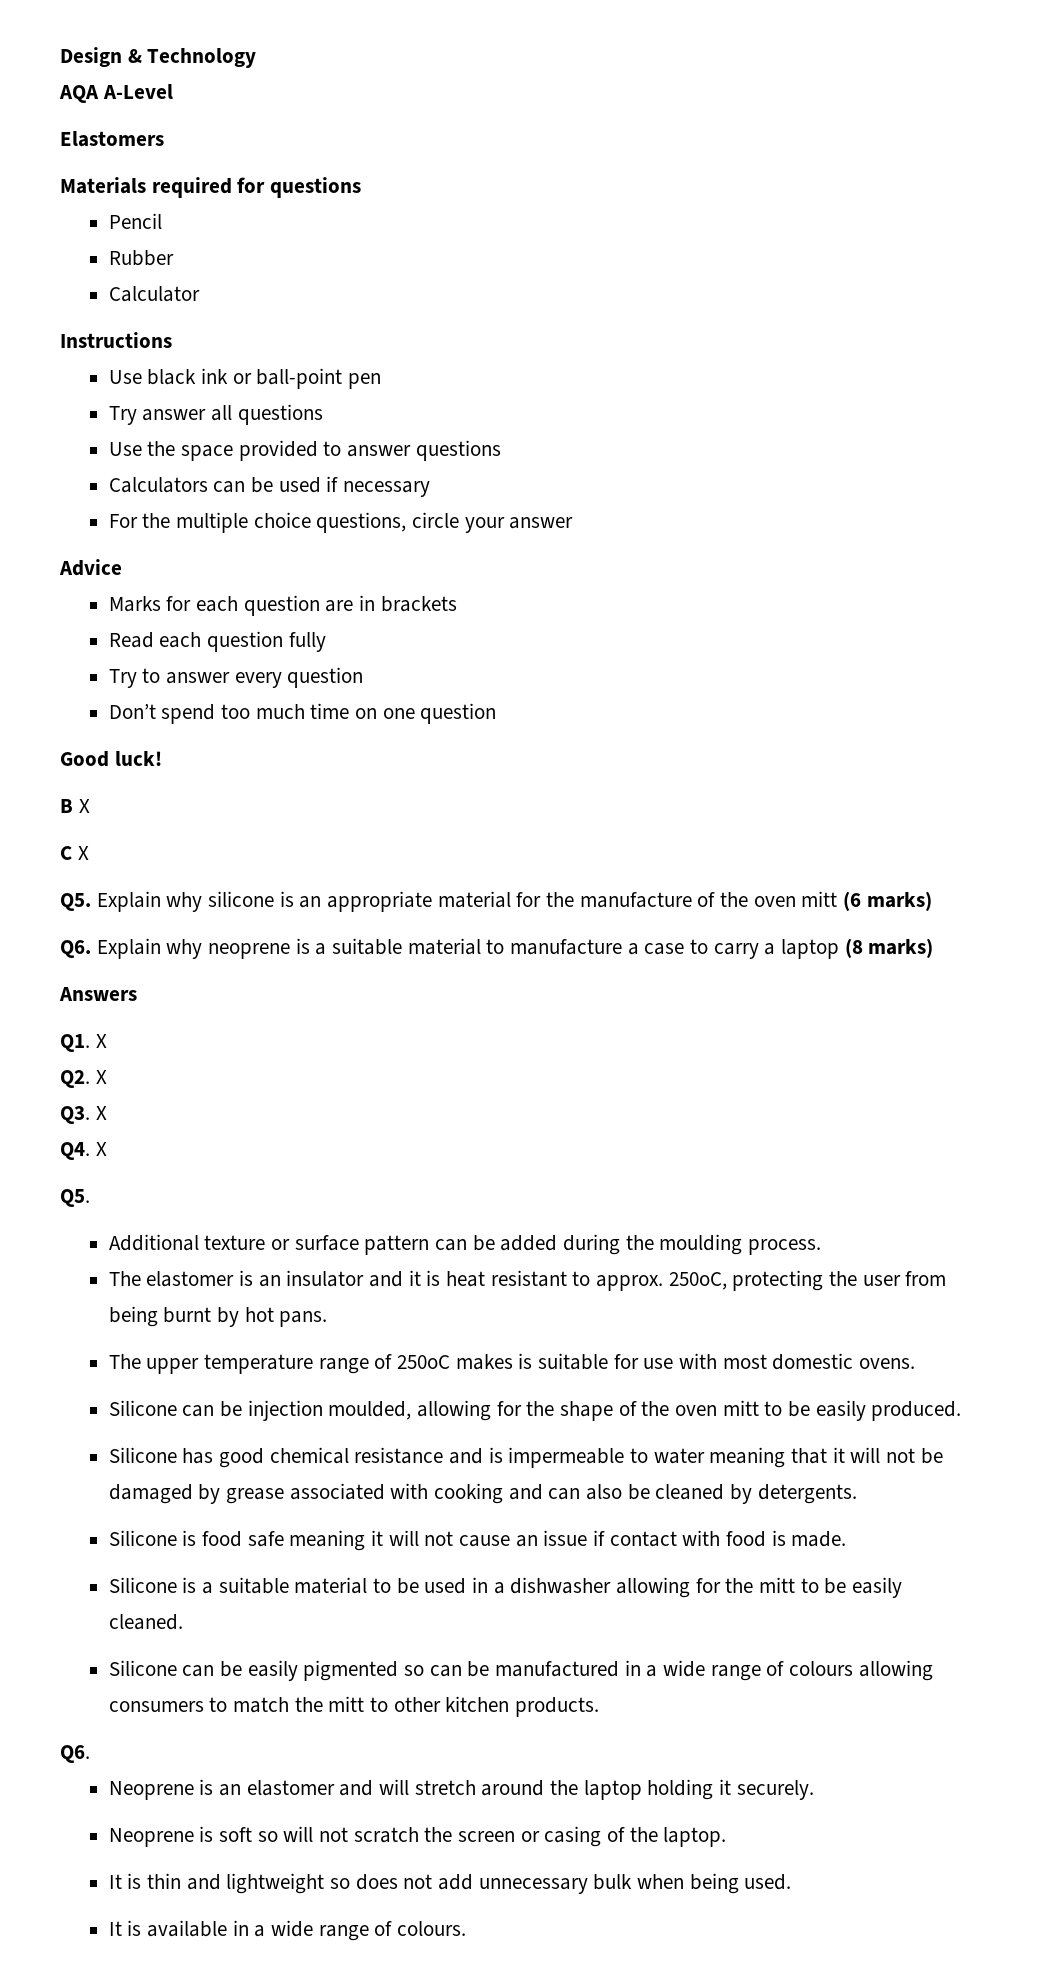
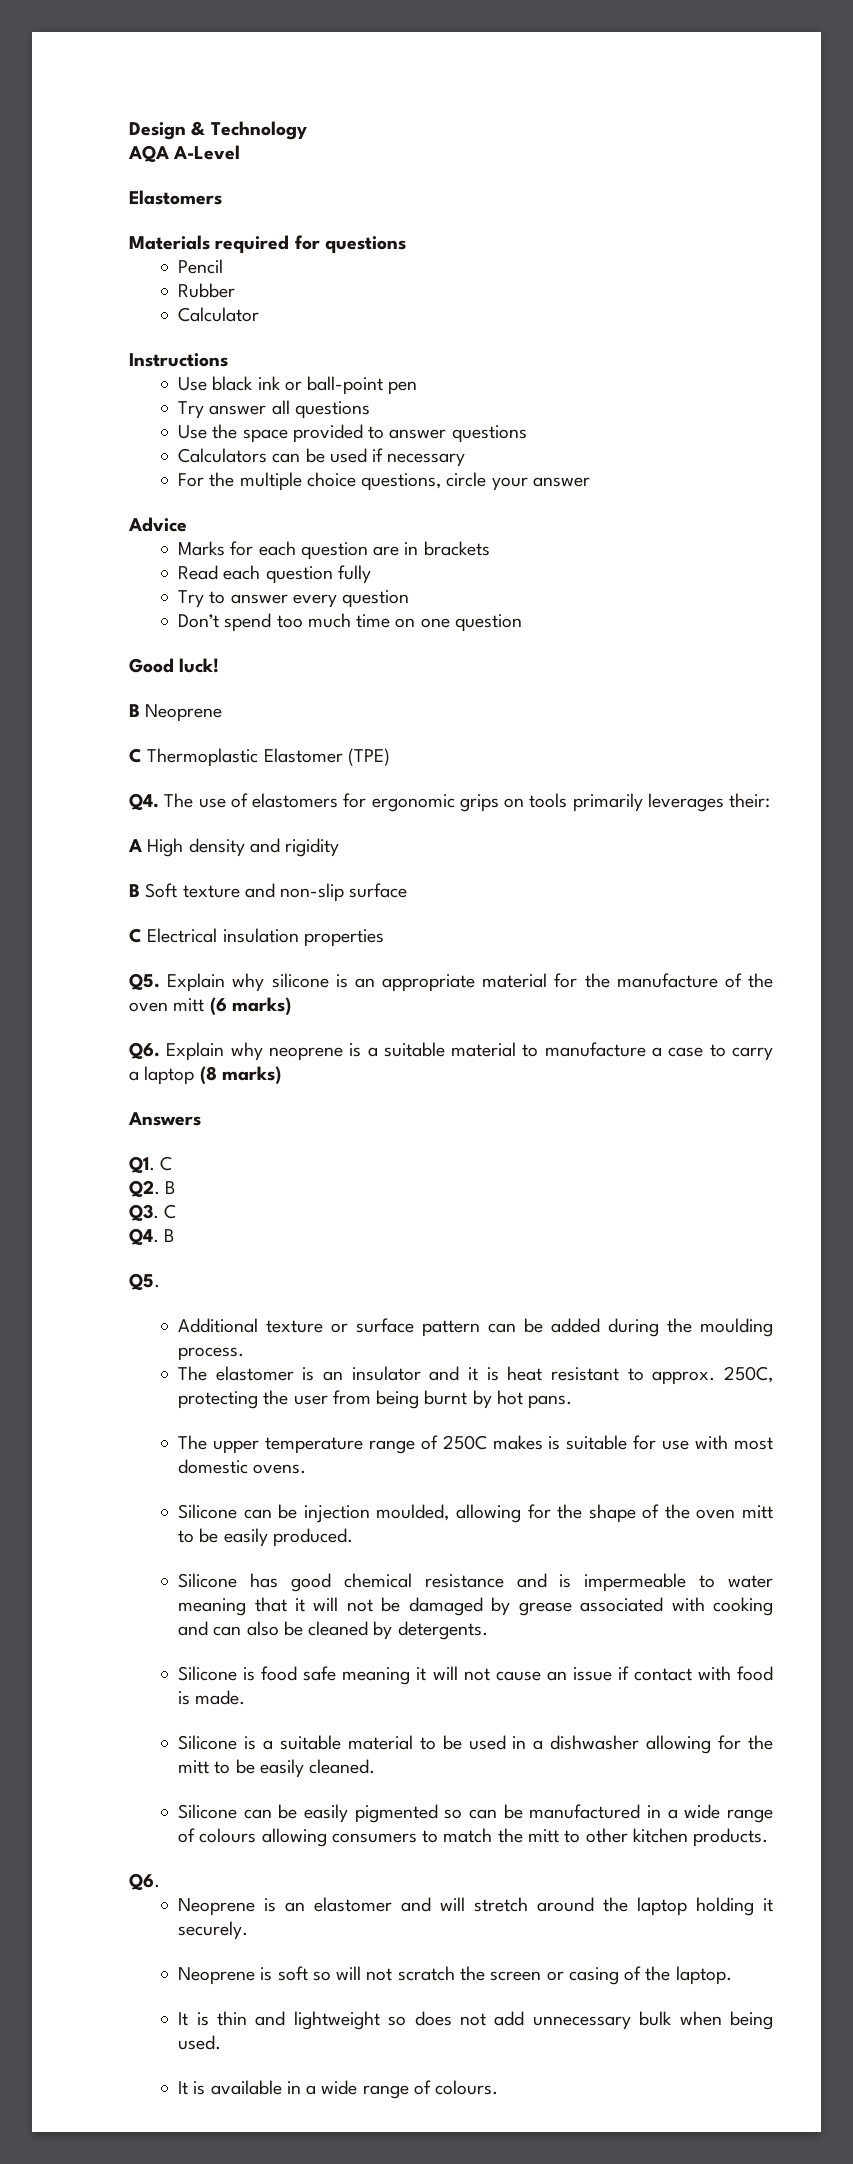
[78,799,90,813] [60,846,89,860] X // C X -> [145,704,223,722] [129,748,390,767] [129,793,771,812] [128,838,340,857] [129,883,408,902] [129,928,384,947] Neoprene // C Thermoplastic Elastomer (TPE) // Q4. The use of elastomers for ergonomic grips on tools primarily leverages their: // A High density and rigidity // B Soft texture and non-slip surface // C Electrical insulation properties
[95,1034,107,1048] X -> [160,1156,173,1171] C
[95,1070,107,1084] X -> [165,1181,176,1194] B
[95,1106,107,1120] [60,1142,107,1160] X // Q4. X -> [164,1204,177,1219] [129,1228,175,1246] C // Q4. B
[668,1272,727,1290] 250oC, -> [723,1366,773,1383] 250C,
[397,1355,451,1369] 250oC -> [442,1435,487,1450] 250C

